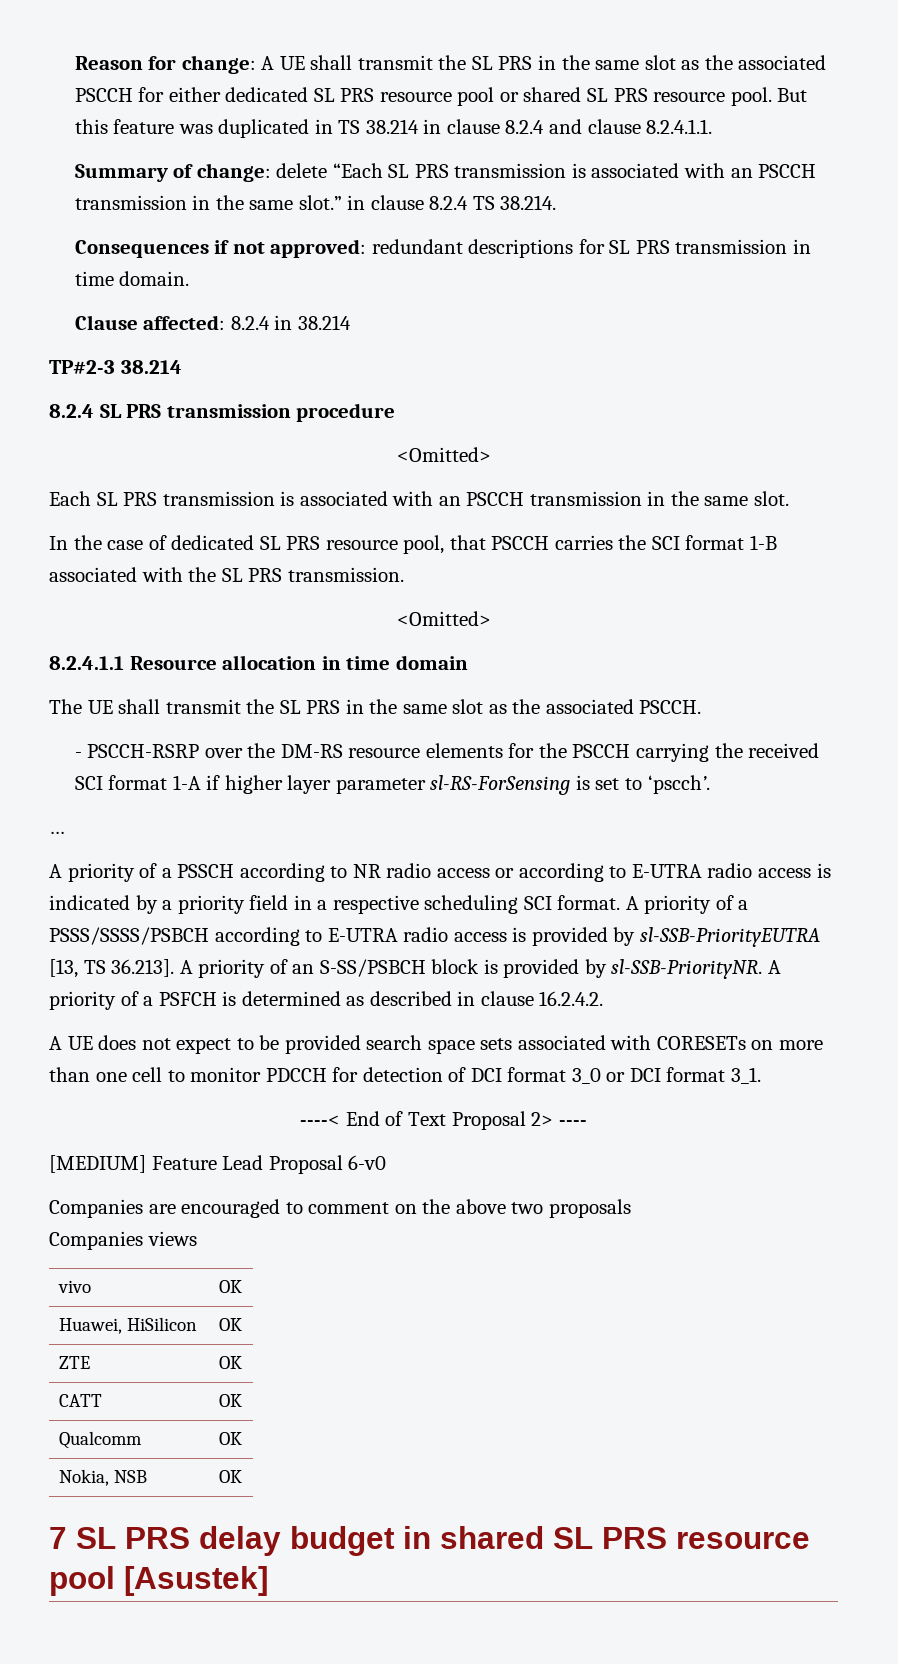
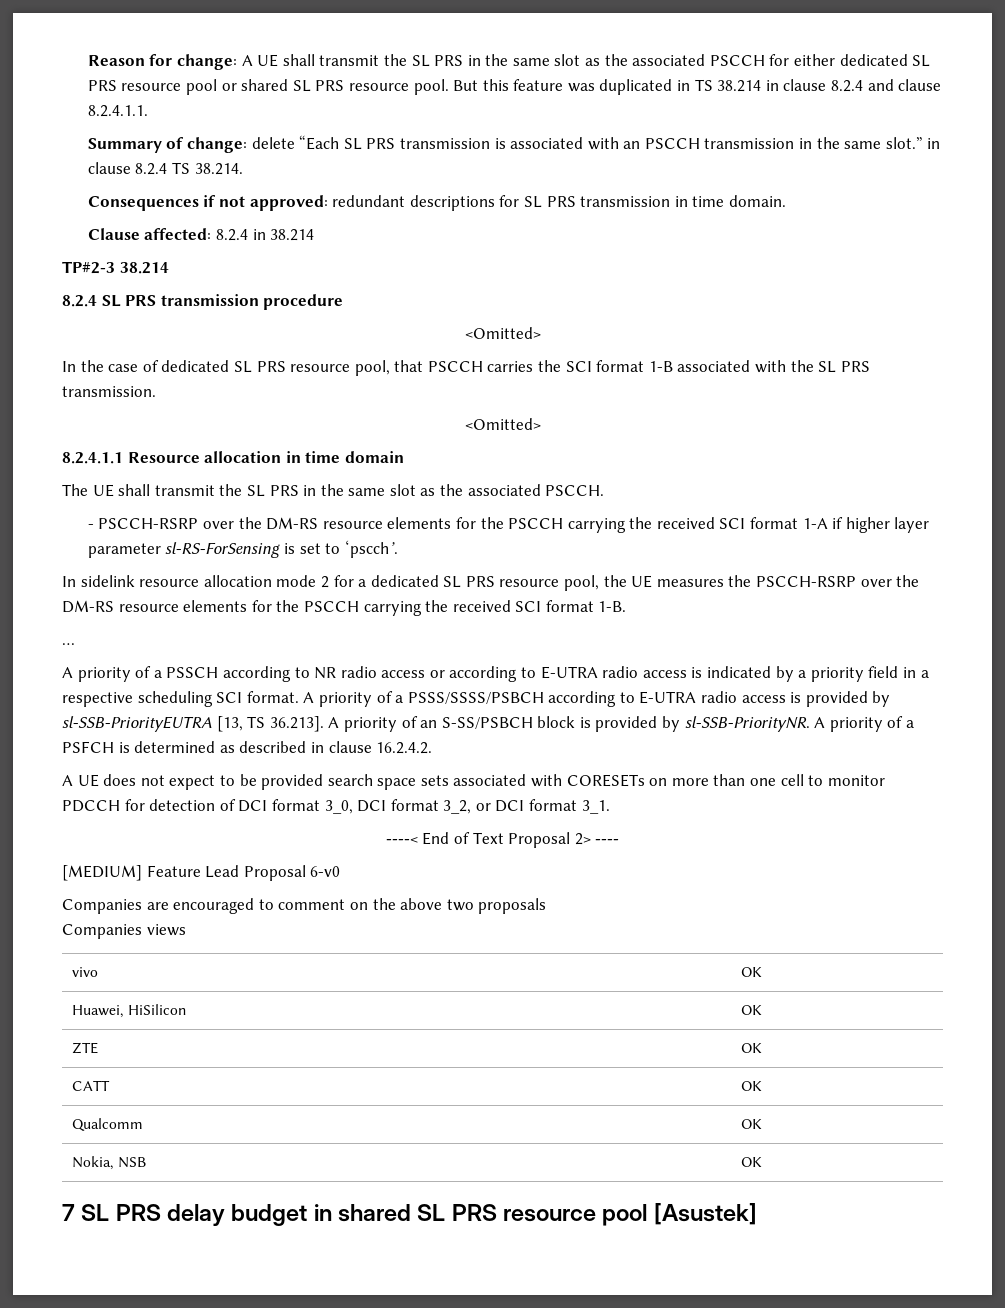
[49,491,789,506] // Each SL PRS transmission is associated with an PSCCH transmission in the same slot. -> (541, 333) none
(710, 784) none -> [62,575,920,591] [62,600,627,616] // In sidelink resource allocation mode 2 for a dedicated SL PRS resource pool, the UE measures the PSCCH-RSRP over the DM-RS resource elements for the PSCCH carrying the received SCI format 1-B.
[571,1068,601,1084] 3_0 -> [324,799,472,814] 3_0, DCI format 3_2,

